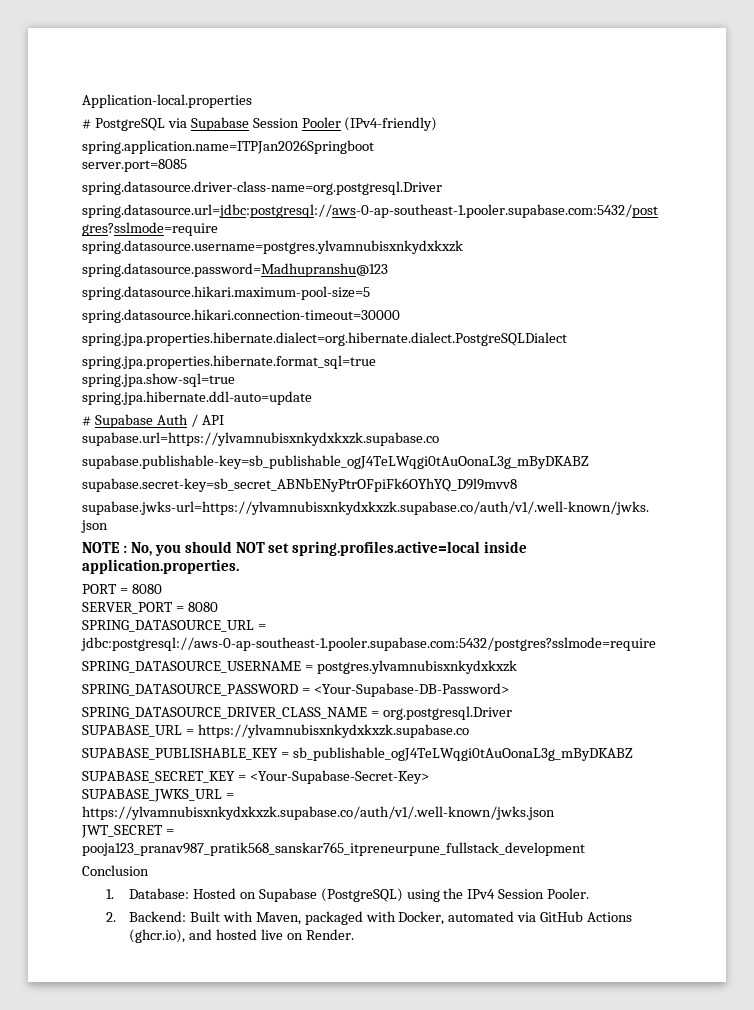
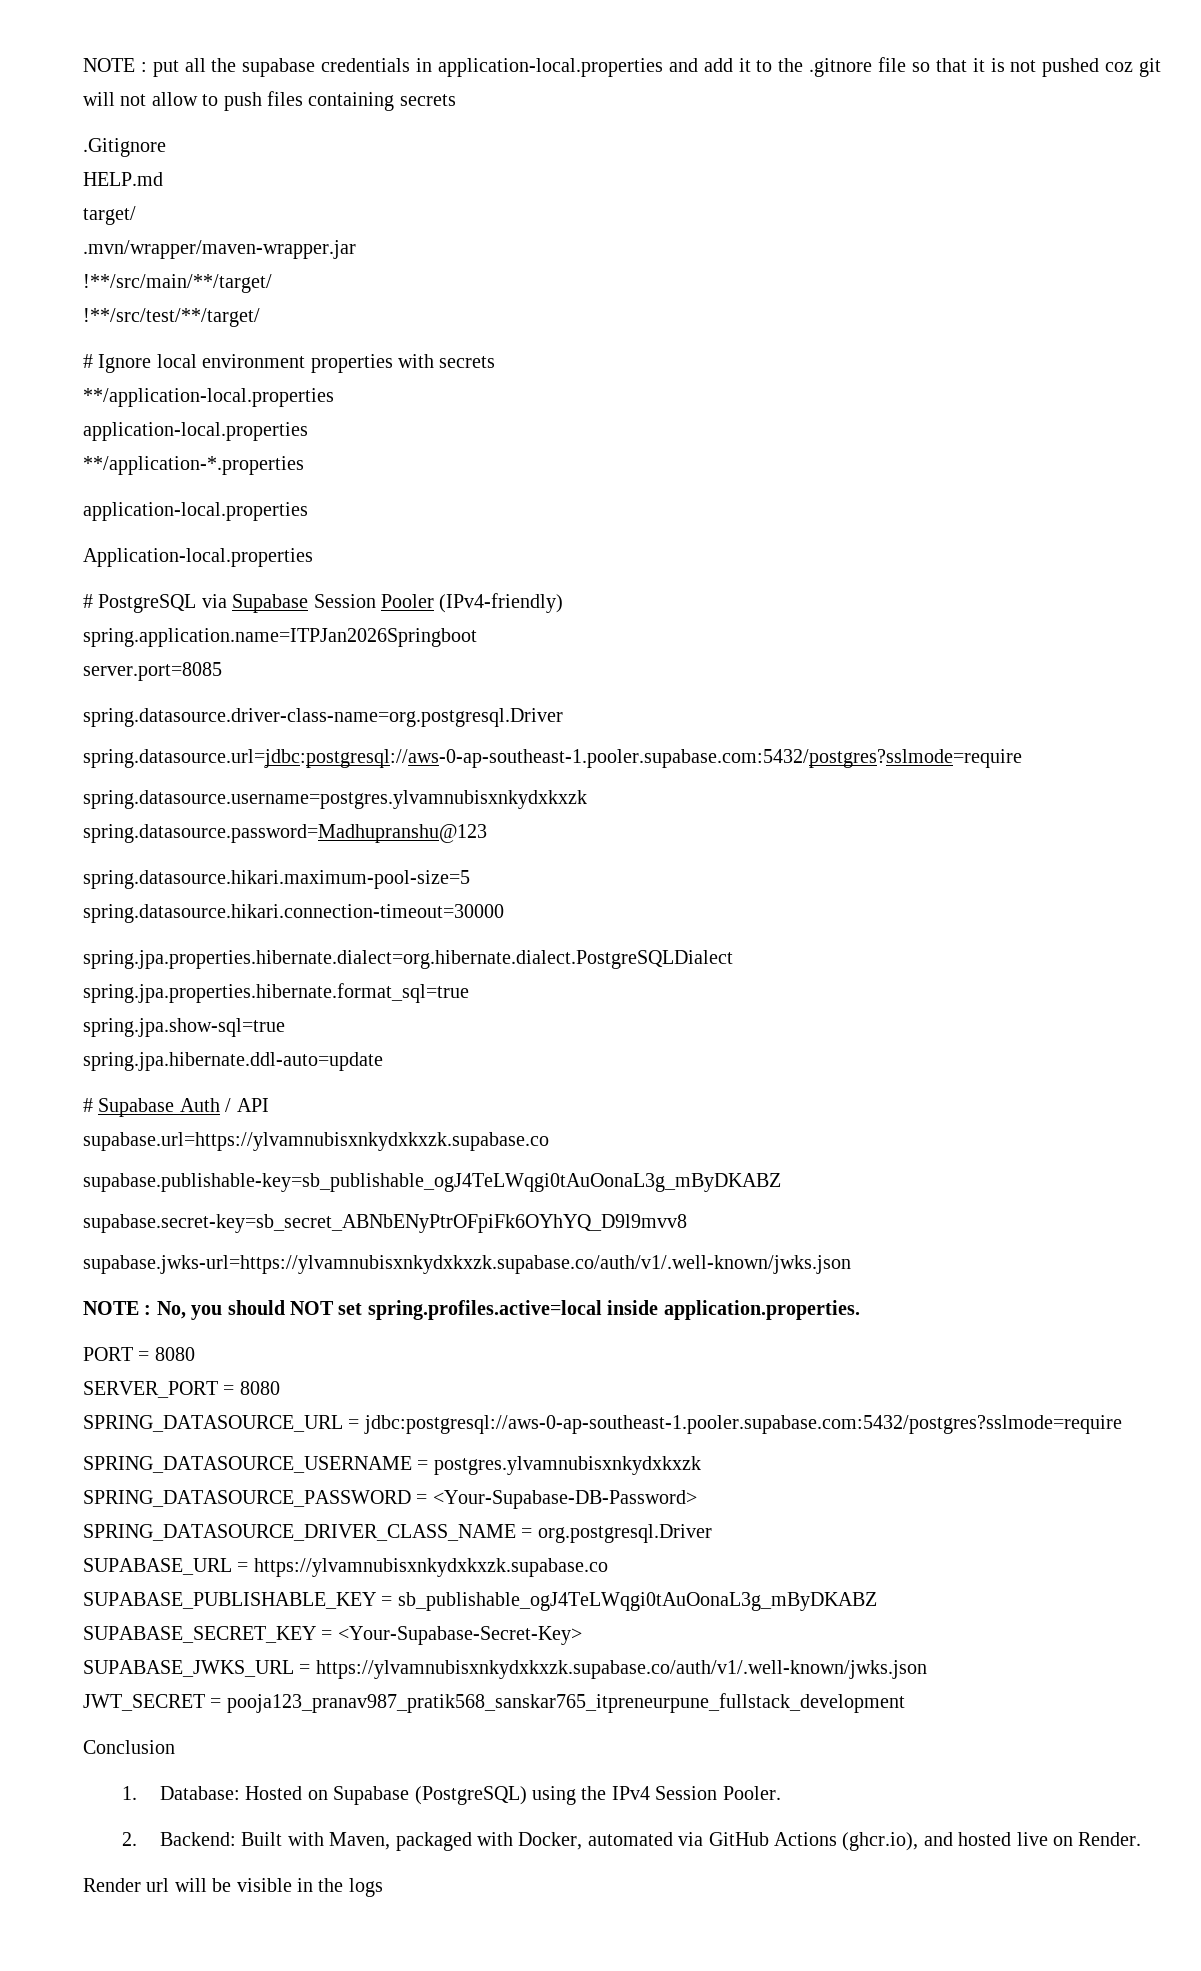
(82, 101) none -> [83,57,1161,77] [83,91,456,111] [83,138,166,157] [83,172,163,186] [83,206,136,225] [83,240,356,259] [83,274,272,293] [83,308,260,327] [83,354,496,373] [83,388,334,407] [83,422,308,441] [83,456,304,475] [83,502,308,521] NOTE : put all the supabase credentials in application-local.properties and add it to the .gitnore file so that it is not pushed coz git will not allow to push files containing secrets // .Gitignore // HELP.md // target/ // .mvn/wrapper/maven-wrapper.jar // !**/src/main/**/target/ // !**/src/test/**/target/ // # Ignore local environment properties with secrets // **/application-local.properties // application-local.properties // **/application-*.properties // application-local.properties //
(354, 934) none -> [83,1878,383,1897] // Render url will be visible in the logs

